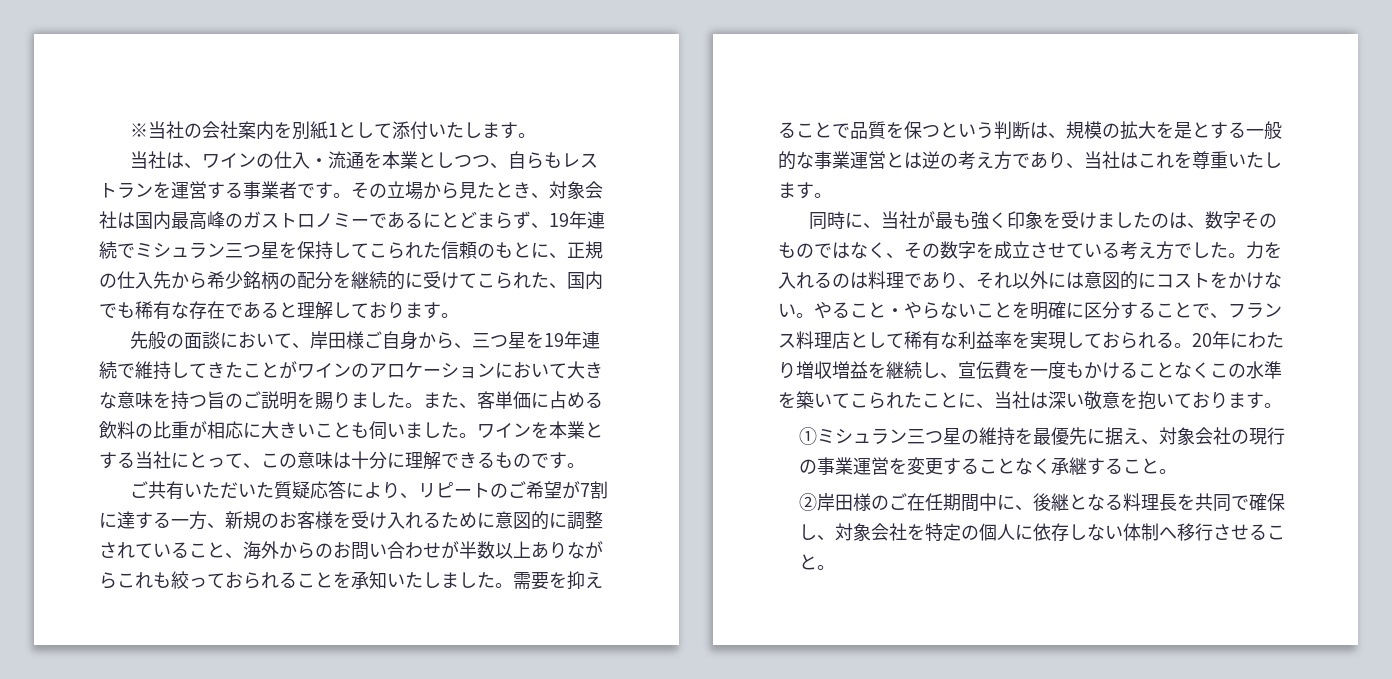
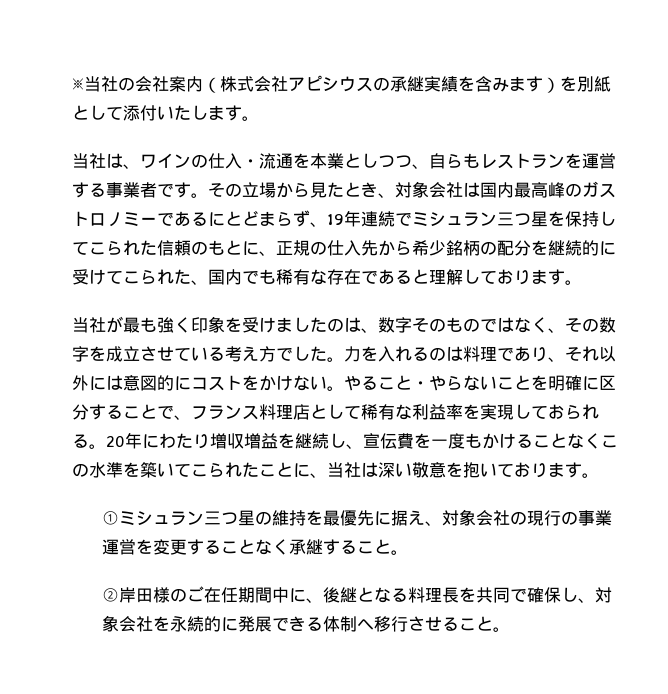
[273,121,338,140] を別紙1 -> [203,75,611,93] （株式会社アピシウスの承継実績を含みます）を別紙
[129,331,600,350] [99,361,603,380] [99,391,603,410] [99,421,603,439] [99,451,585,470] [129,481,608,500] [99,511,603,530] [99,541,603,560] [99,571,603,590] [778,121,1282,140] [778,151,1282,170] [778,182,832,199] [808,211,881,230] 先般の面談において、岸田様ご自身から、三つ星を19年連続で維持してきたことがワインのアロケーションにおいて大きな意味を持つ旨のご説明を賜りました。また、客単価に占める飲料の比重が相応に大きいことも伺いました。ワインを本業とする当社にとって、この意味は十分に理解できるものです。 // ご共有いただいた質疑応答により、リピートのご希望が7割に達する一方、新規のお客様を受け入れるために意図的に調整されていること、海外からのお問い合わせが半数以上ありながらこれも絞っておられることを承知いたしました。需要を抑えることで品質を保つという判断は、規模の拡大を是とする一般的な事業運営とは逆の考え方であり、当社はこれを尊重いたします。 // 同時に、 -> (582, 282) none
[925,523,1124,541] 特定の個人に依存しない -> [169,616,323,632] 永続的に発展できる

